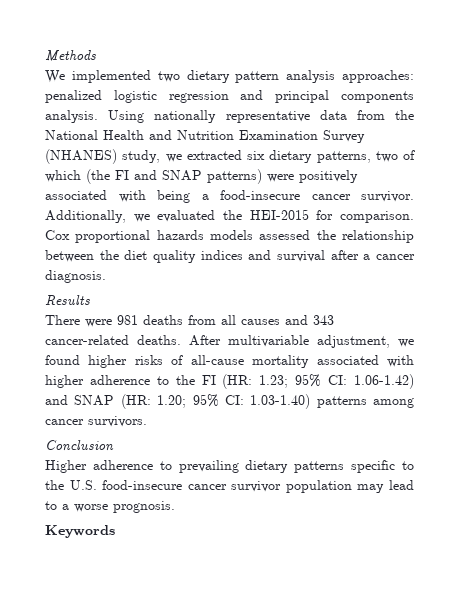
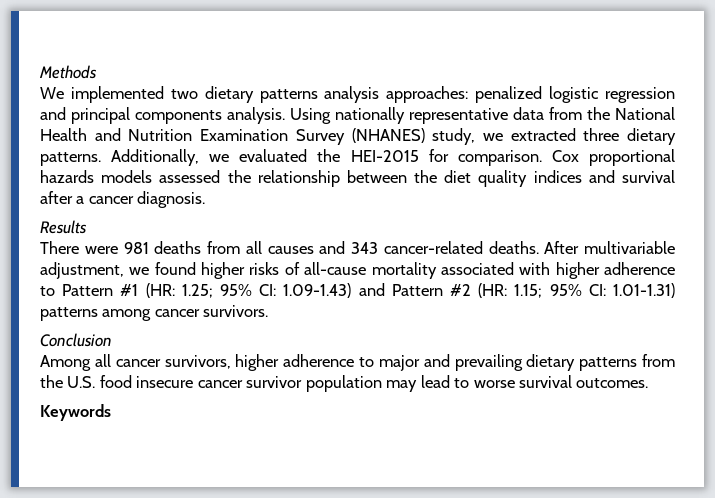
[235,71,280,83] pattern -> [259,89,318,103] patterns
[247,150,415,163] [45,169,358,184] [45,190,414,203] six dietary patterns, two of which (the FI and SNAP patterns) were positively associated with being a food-insecure cancer survivor. -> [583,128,677,145] [40,152,101,166] three dietary patterns.
[175,374,414,389] [45,394,311,409] the FI (HR: 1.23; 95% CI: 1.06-1.42) and SNAP (HR: 1.20; 95% CI: 1.03-1.40) -> [62,283,676,298] Pattern #1 (HR: 1.25; 95% CI: 1.09-1.43) and Pattern #2 (HR: 1.15; 95% CI: 1.01-1.31)
[45,460,414,473] [45,480,183,490] Higher adherence to prevailing dietary patterns specific to the U.S. food-insecure -> [40,354,675,371] [40,375,194,388] Among all cancer survivors, higher adherence to major and prevailing dietary patterns from the U.S. food insecure
[62,501,175,513] a worse prognosis. -> [473,375,649,388] worse survival outcomes.

